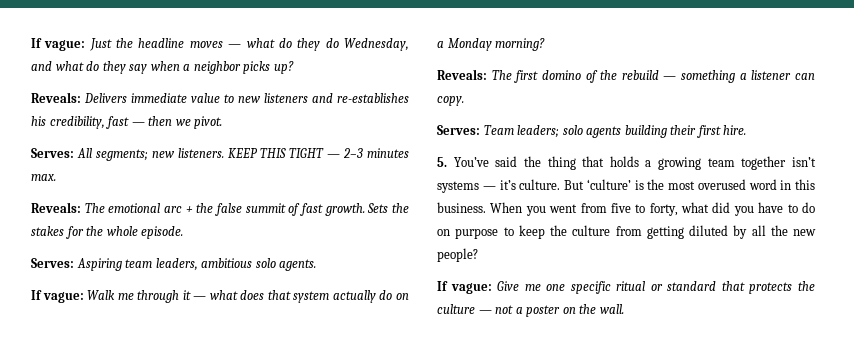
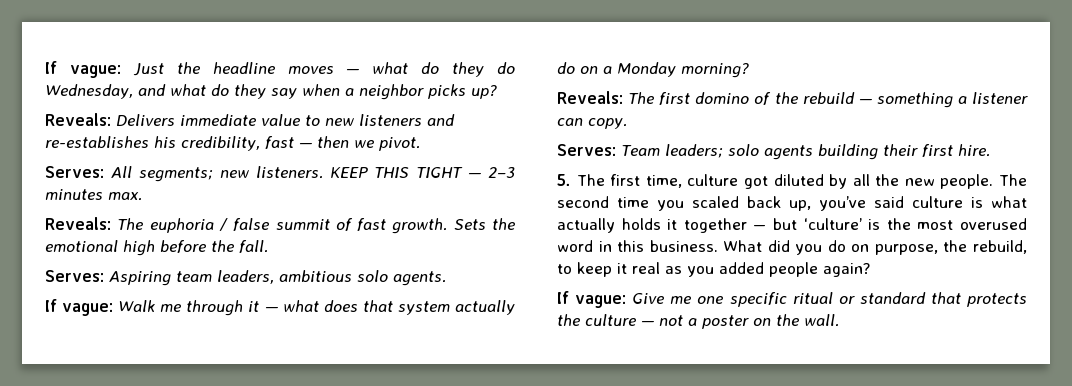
[108,203,214,213] emotional arc + the -> [149,218,228,233] euphoria /
[31,226,184,239] stakes for the whole episode. -> [45,240,268,256] emotional high before the fall.
[453,156,816,170] [437,179,584,193] You’ve said the thing that holds a growing team together isn’t systems — it’s culture. But -> [576,174,1027,189] [557,196,1027,211] [557,218,797,233] The first time, culture got diluted by all the new people. The second time you scaled back up, you’ve said culture is what actually holds it together — but
[490,202,815,216] [437,225,816,239] [437,248,478,262] When you went from five to forty, what did you have to do on purpose to keep the culture from getting diluted by all the new people? -> [723,240,1027,255] [557,262,870,277] What did you do on purpose, the rebuild, to keep it real as you added people again?

